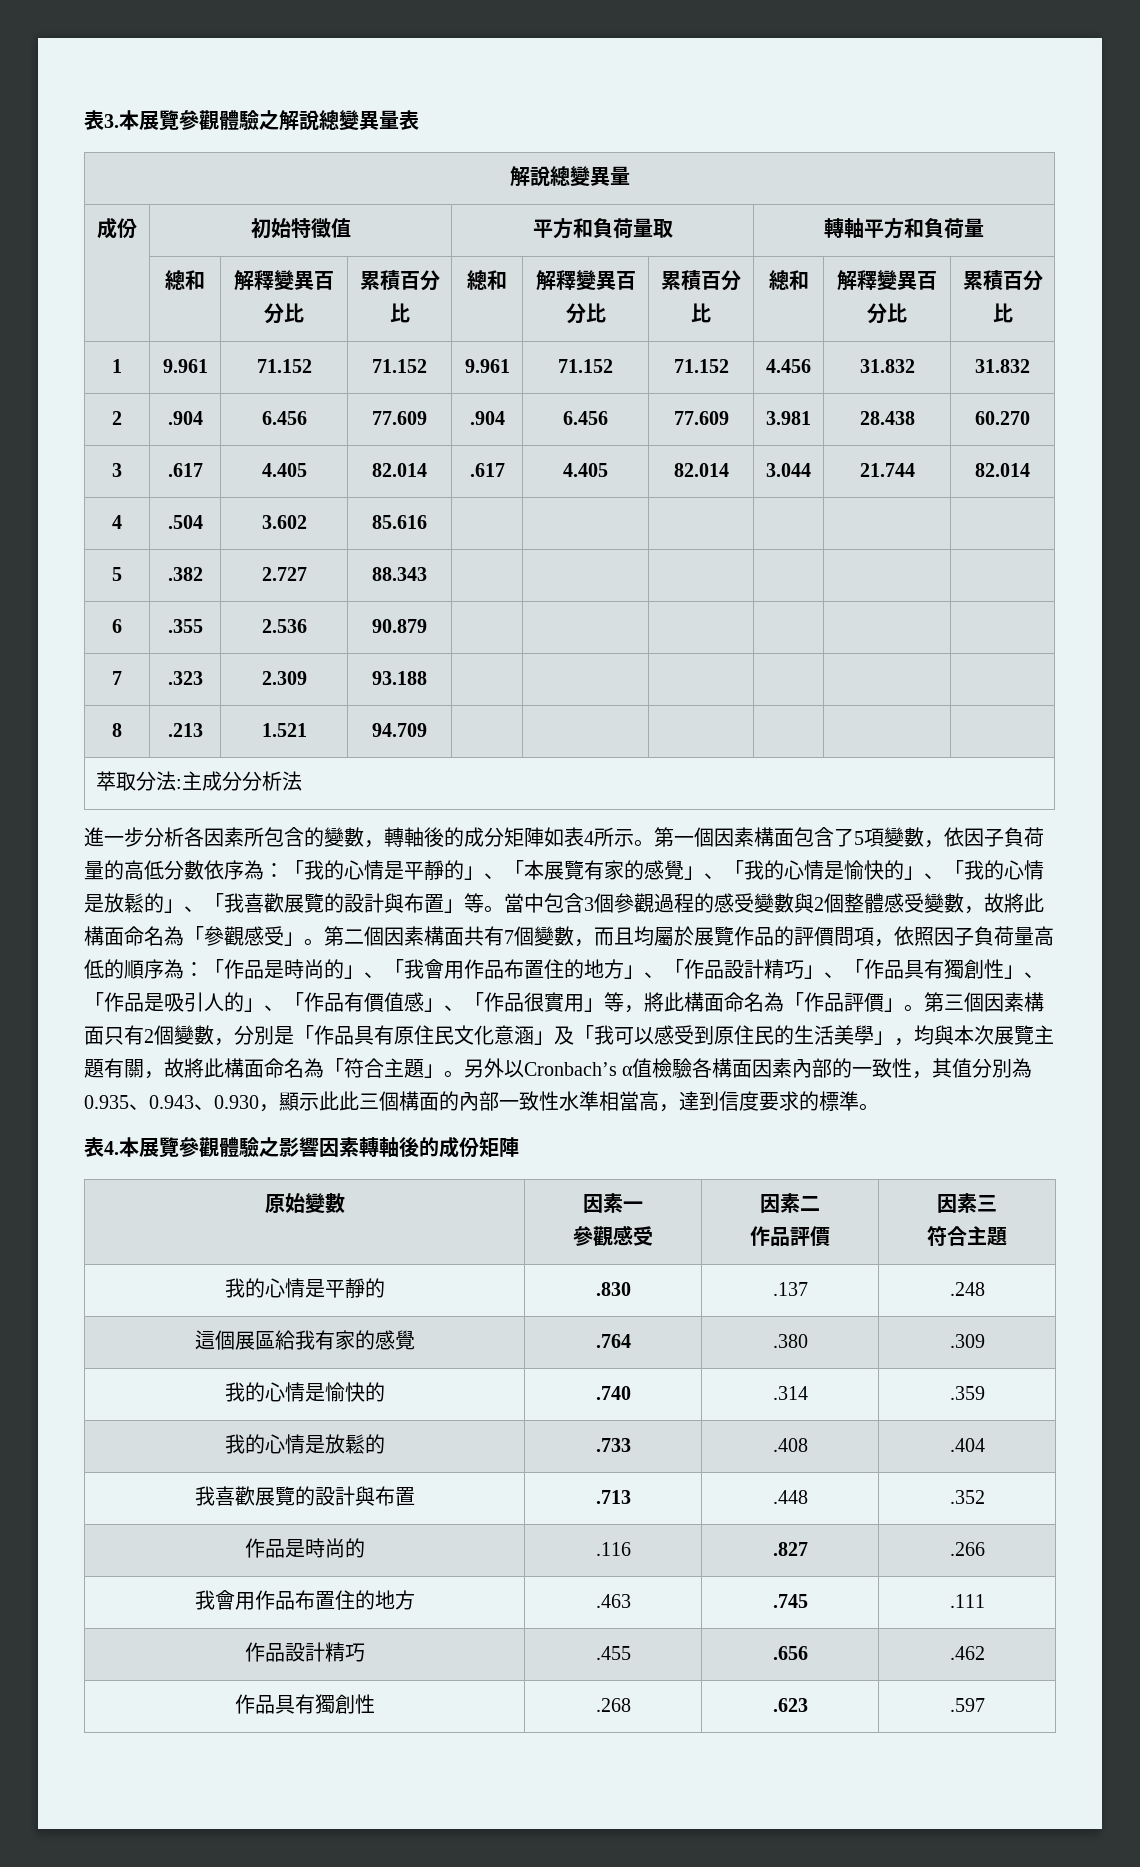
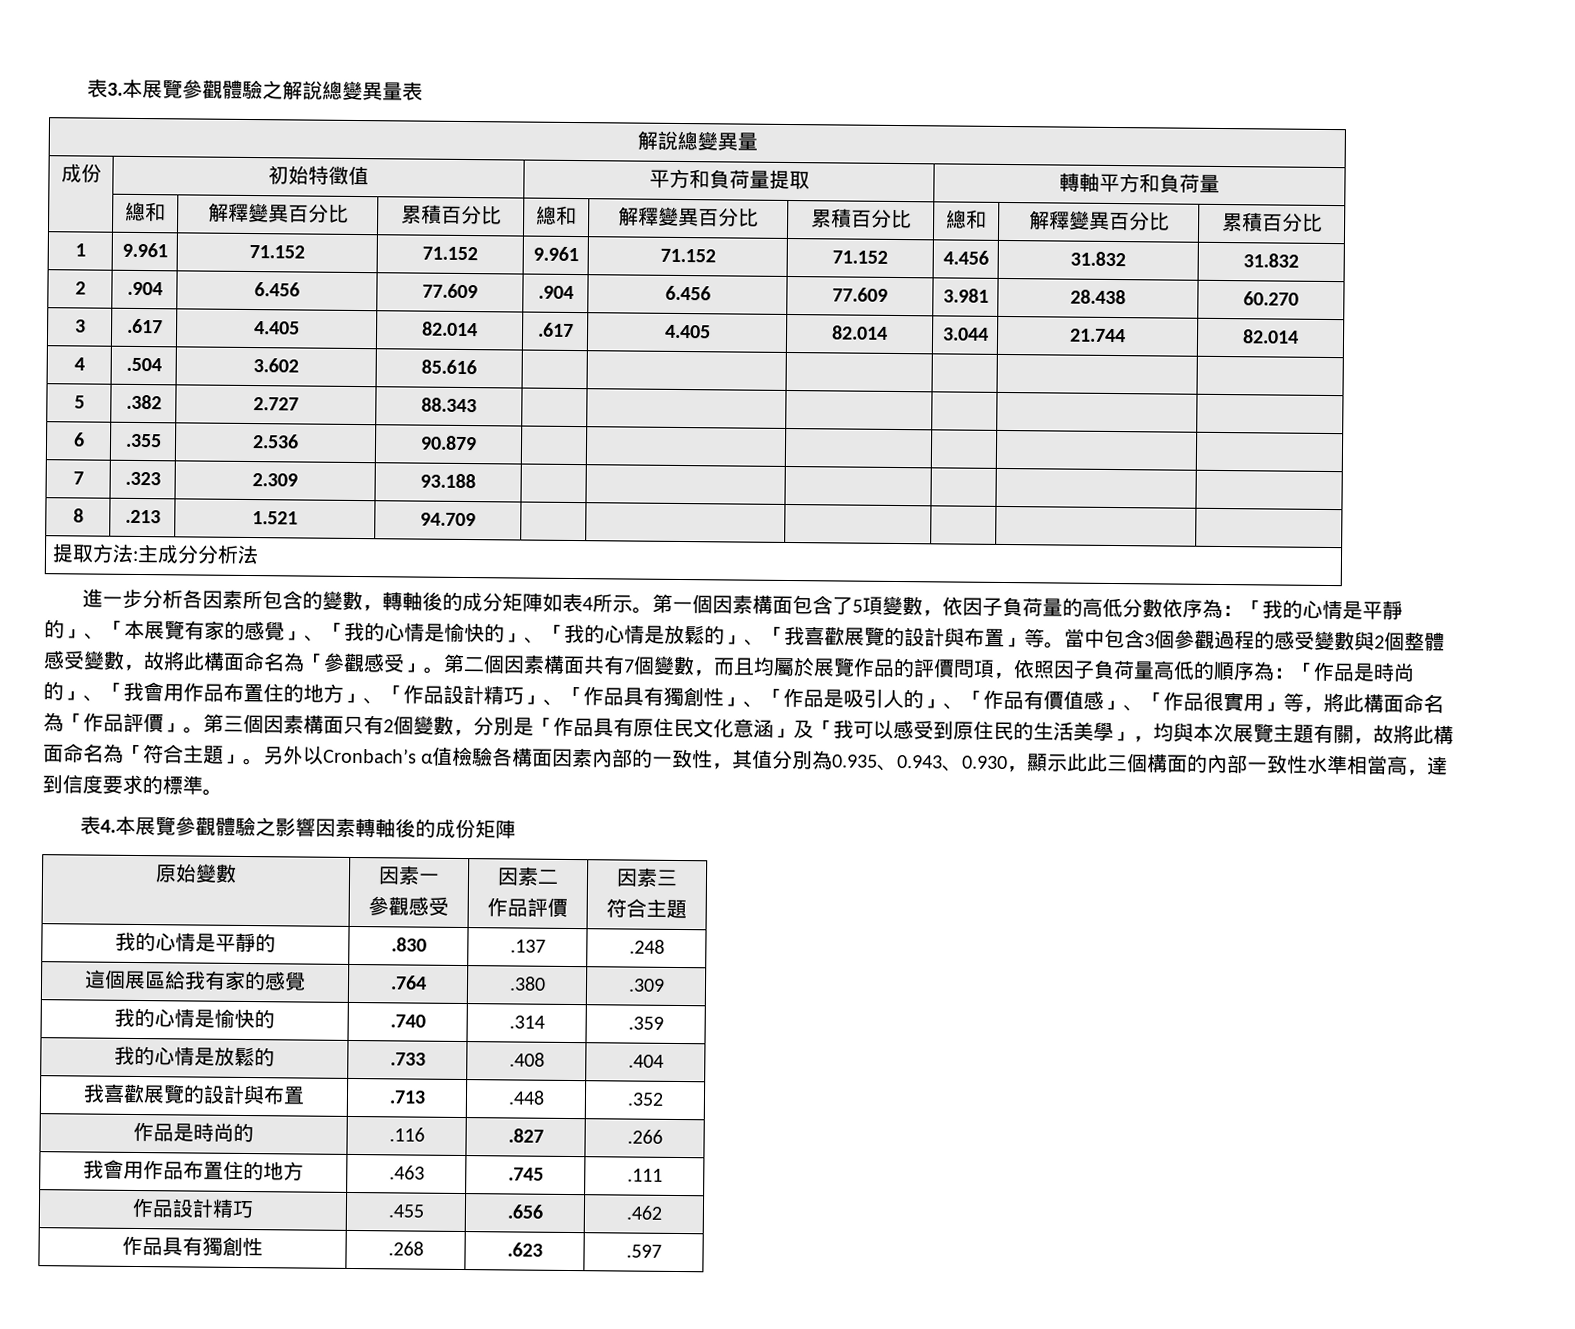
(653, 227) none -> [768,169,790,189] 提
[96,771,157,791] 萃取分 -> [52,543,115,563] 提取方

